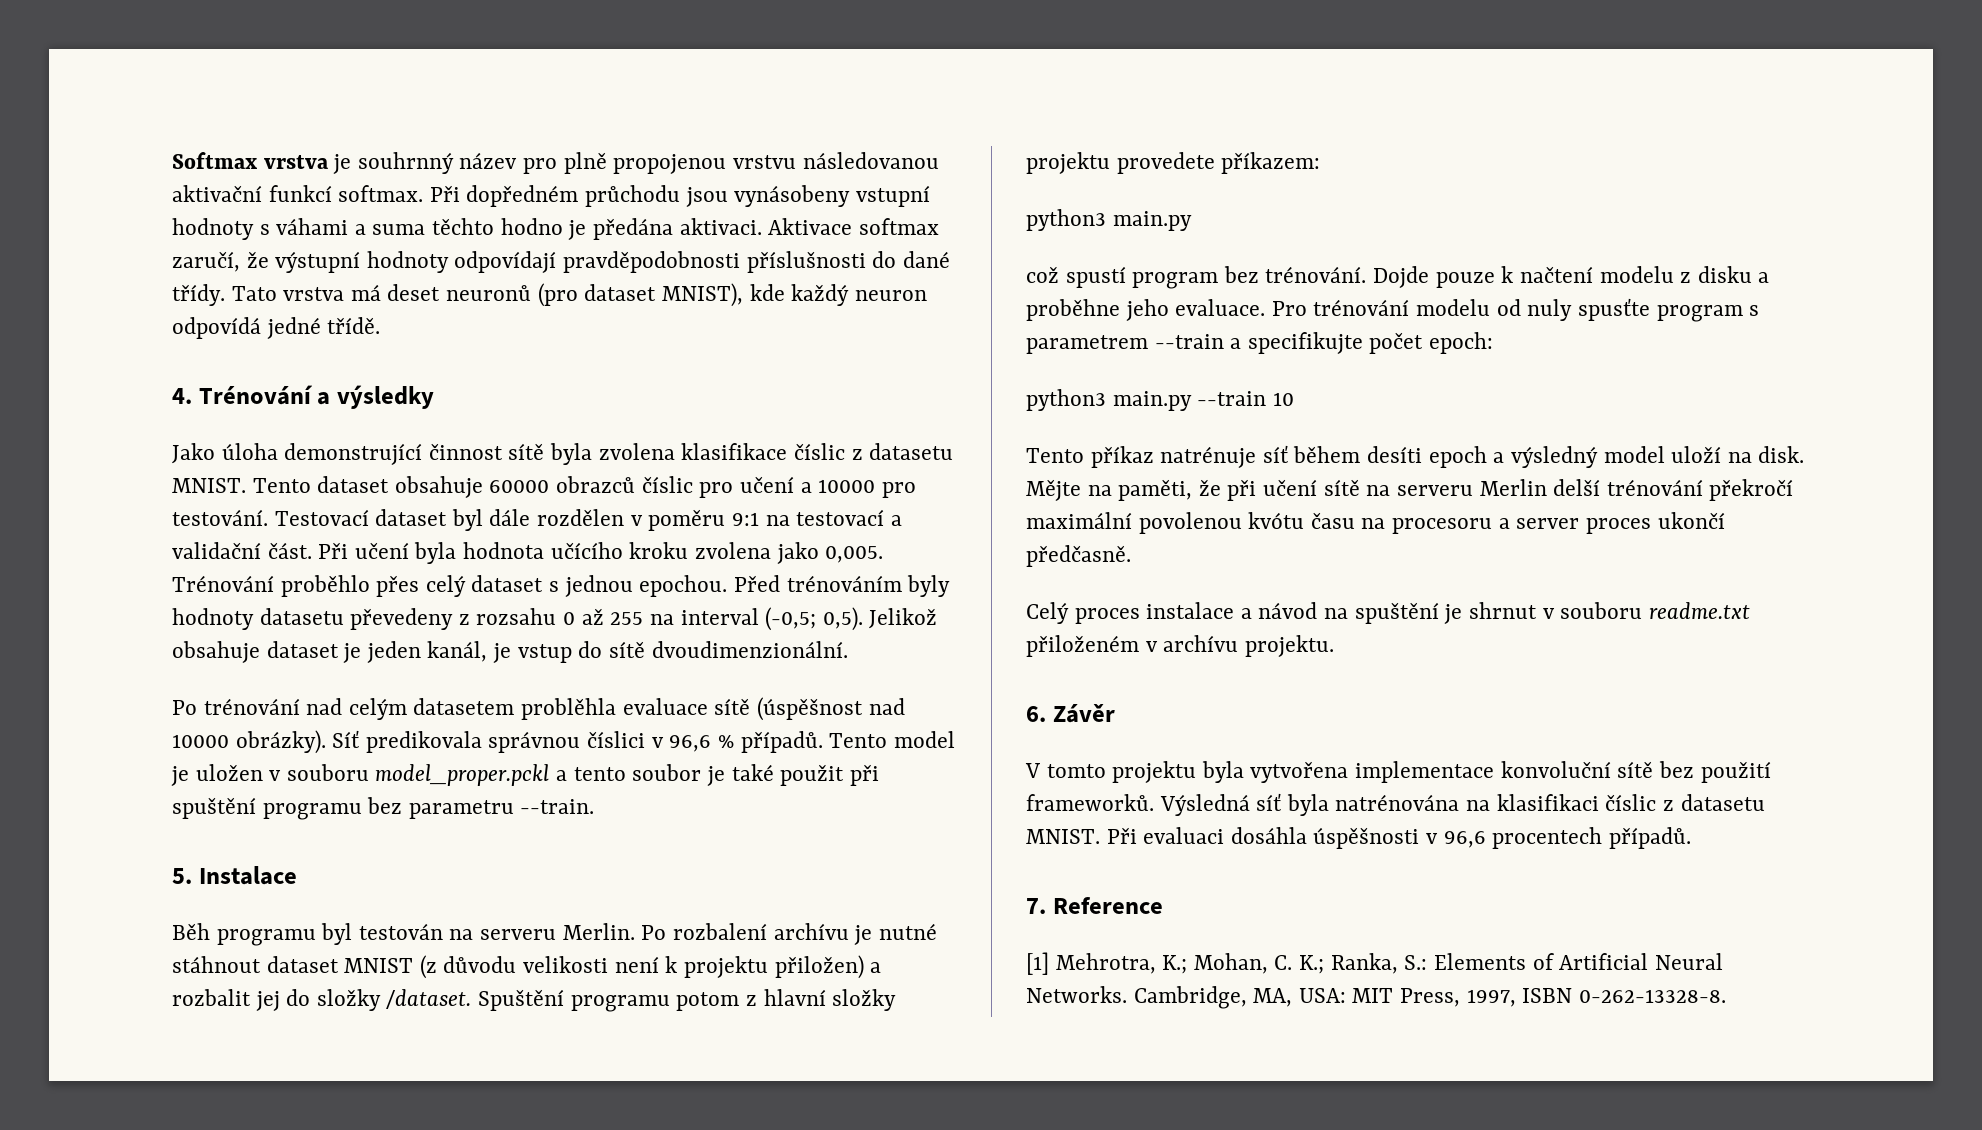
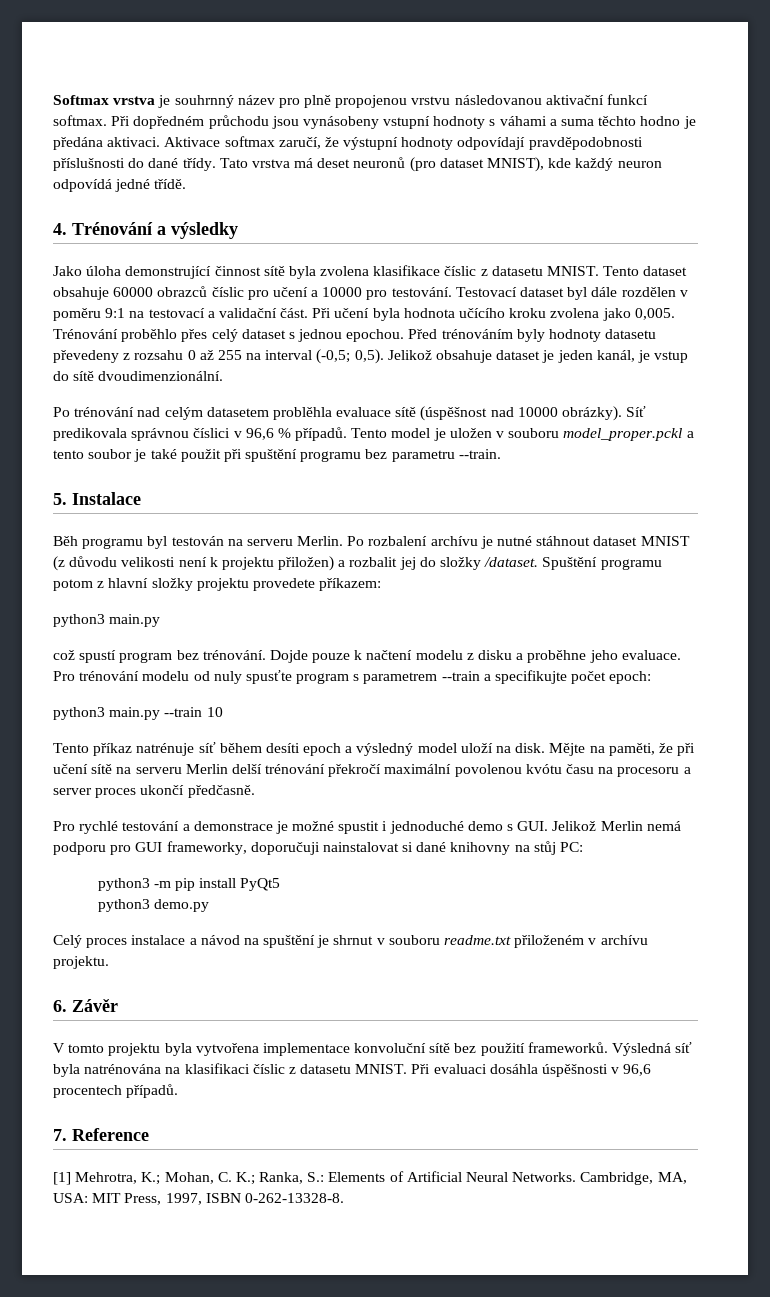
(1131, 556) none -> [53,821,681,834] [53,841,584,855] [97,878,281,891] [97,899,209,912] // Pro rychlé testování a demonstrace je možné spustit i jednoduché demo s GUI. Jelikož Merlin nemá podporu pro GUI frameworky, doporučuji nainstalovat si dané knihovny na stůj PC: // python3 -m pip install PyQt5 // python3 demo.py

